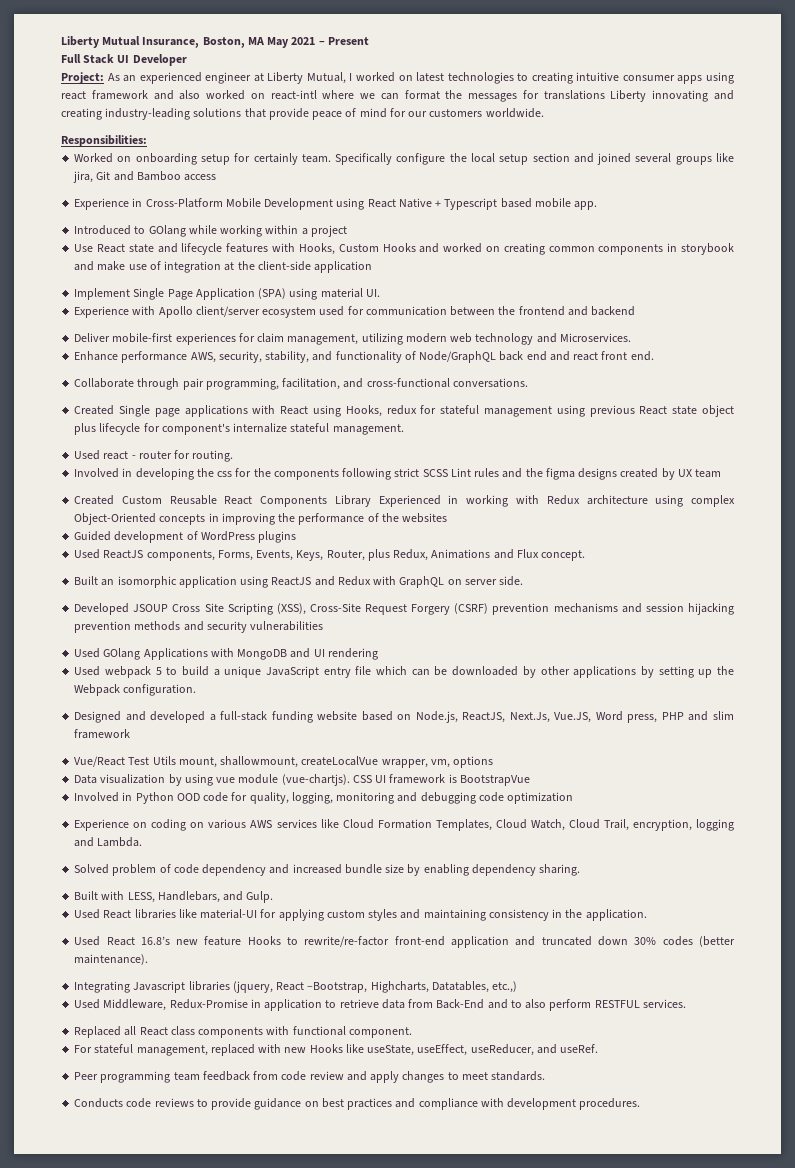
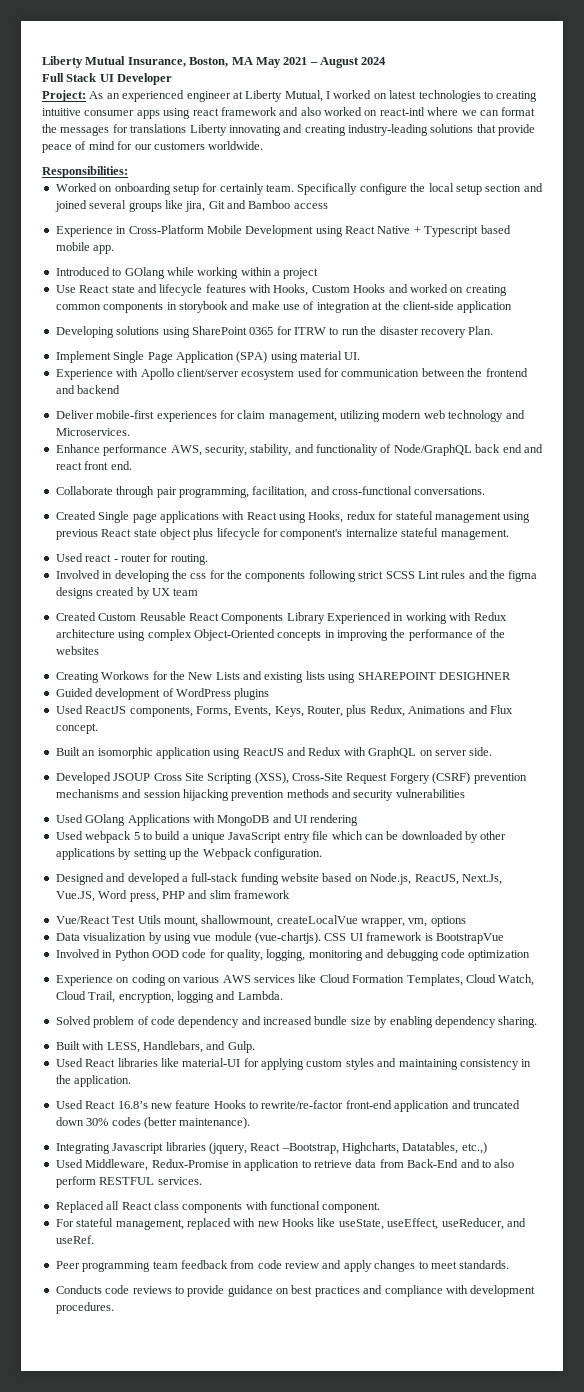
[327,37,369,45] Present -> [320,57,387,68] August 2024
(373, 267) none -> [55,326,494,338] // Developing solutions using SharePoint 0365 for ITRW to run the disaster recovery Plan.
(448, 518) none -> [55,671,511,683] // Creating Workows for the New Lists and existing lists using SHAREPOINT DESIGHNER

